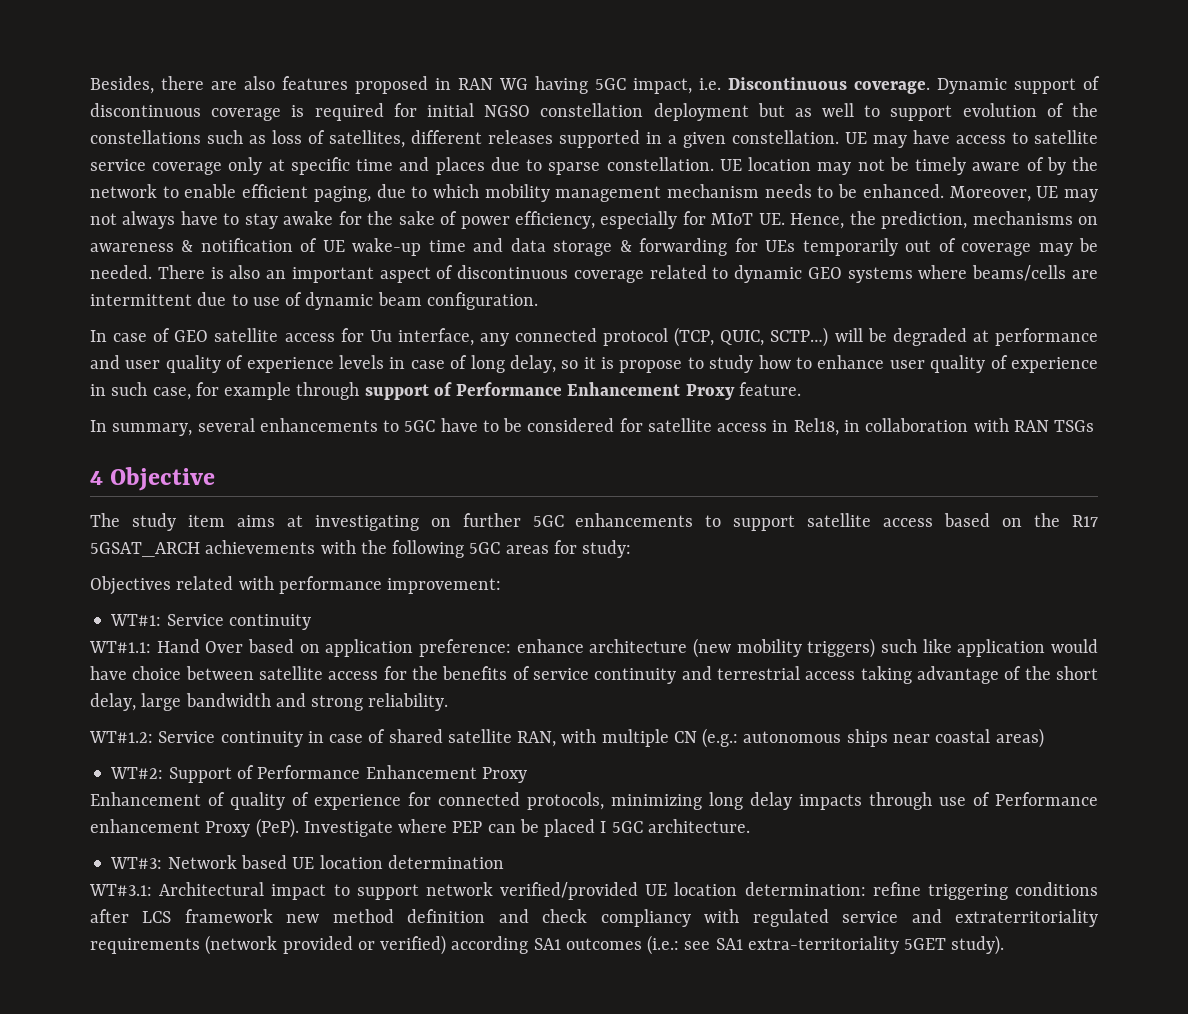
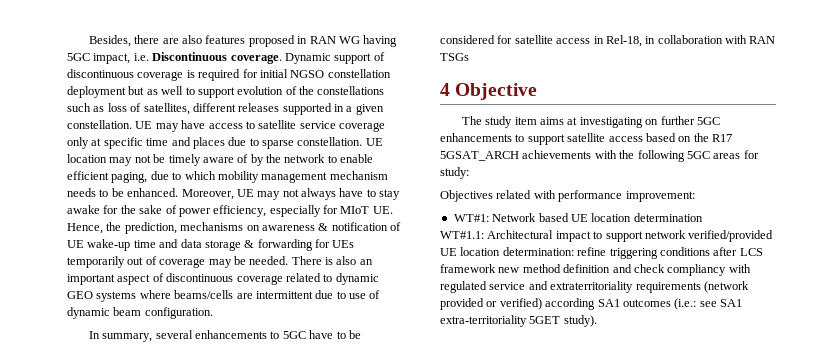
[90,327,1098,347] [90,355,1099,373] [90,382,801,400] // In case of GEO satellite access for Uu interface, any connected protocol (TCP, QUIC, SCTP…) will be degraded at performance and user quality of experience levels in case of long delay, so it is propose to study how to enhance user quality of experience in such case, for example through support of Performance Enhancement Proxy feature. -> (213, 313) none
[793,418,839,436] Rel18, -> [605,35,642,47] Rel-18,
[166,614,311,630] [89,638,1098,658] [90,666,1099,684] [90,693,449,711] [89,728,1044,748] [110,765,527,783] [90,792,1098,810] [90,818,750,838] [110,857,163,869] Service continuity // WT#1.1: Hand Over based on application preference: enhance architecture (new mobility triggers) such like application would have choice between satellite access for the benefits of service continuity and terrestrial access taking advantage of the short delay, large bandwidth and strong reliability. // WT#1.2: Service continuity in case of shared satellite RAN, with multiple CN (e.g.: autonomous ships near coastal areas) // WT#2: Support of Performance Enhancement Proxy // Enhancement of quality of experience for connected protocols, minimizing long delay impacts through use of Performance enhancement Proxy (PeP). Investigate where PEP can be placed I 5GC architecture. // WT#3: -> (489, 218) none
[89,884,152,896] WT#3.1: -> [440,231,484,239] WT#1.1:

